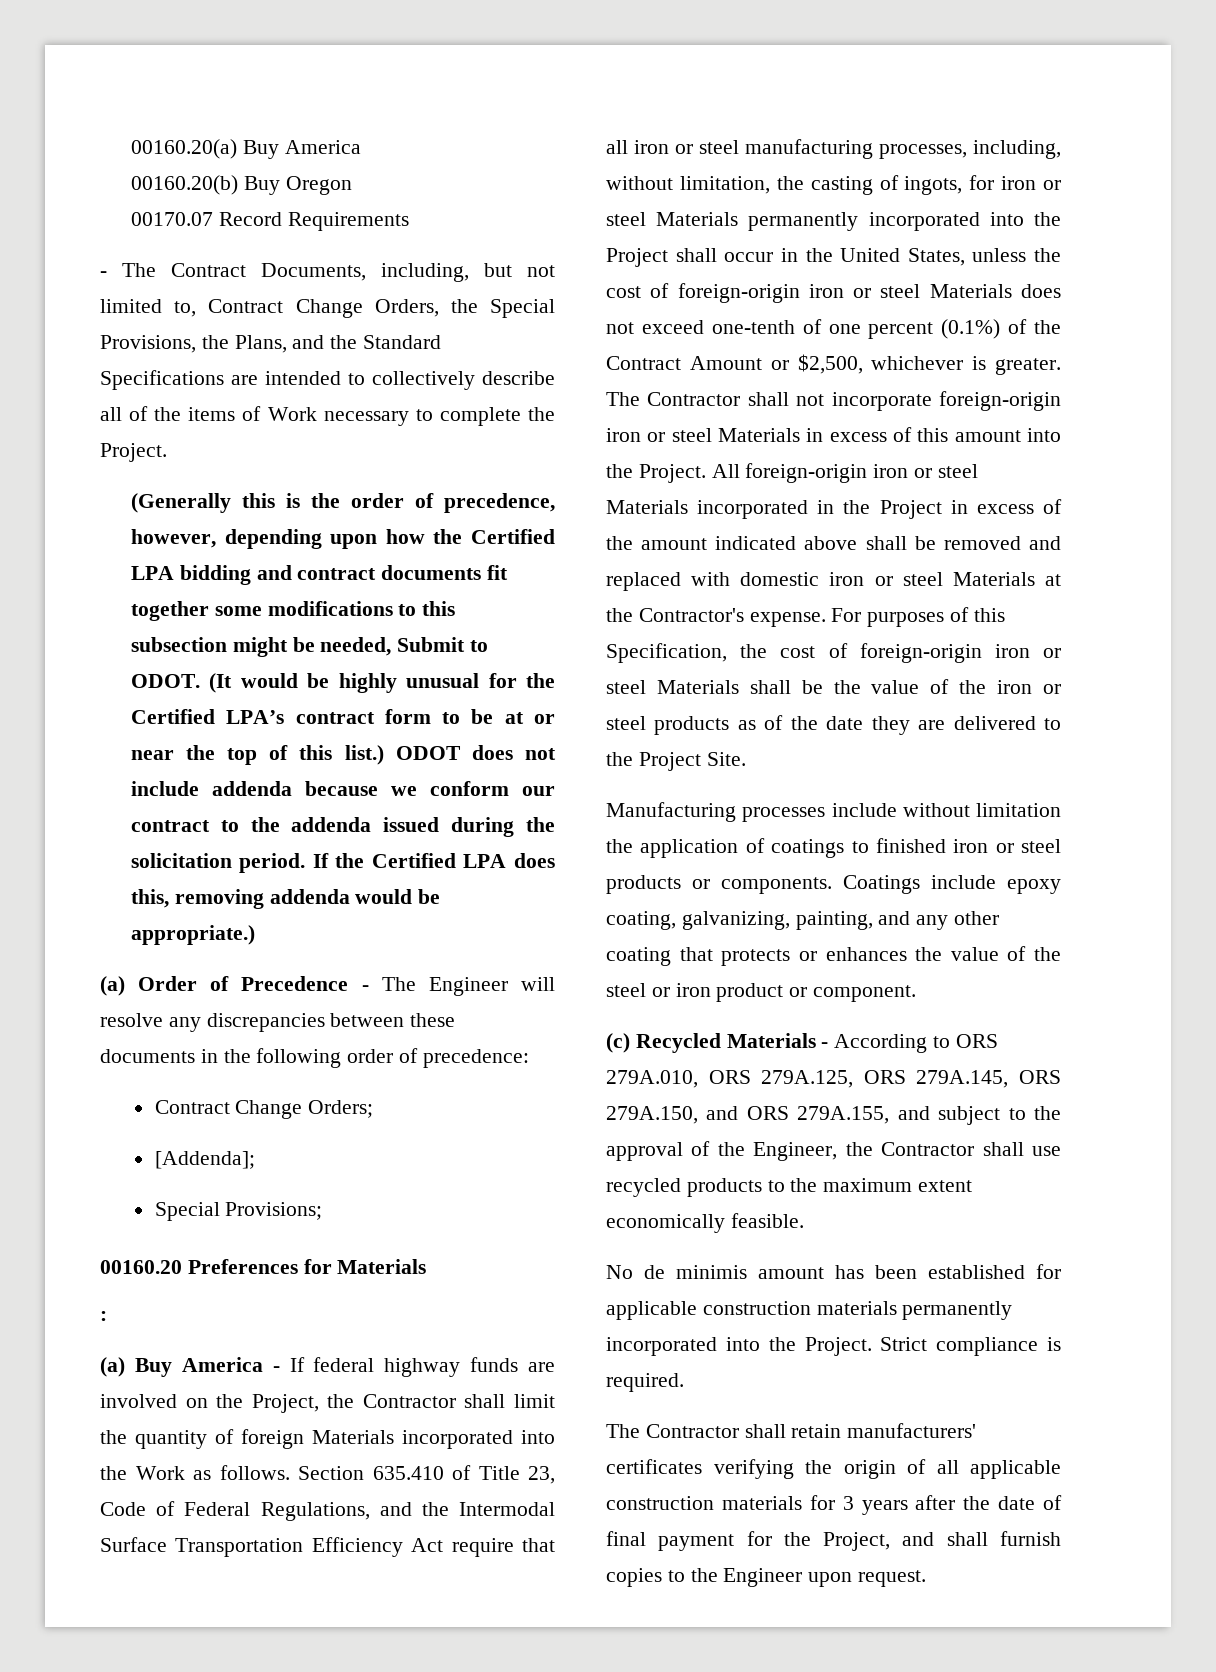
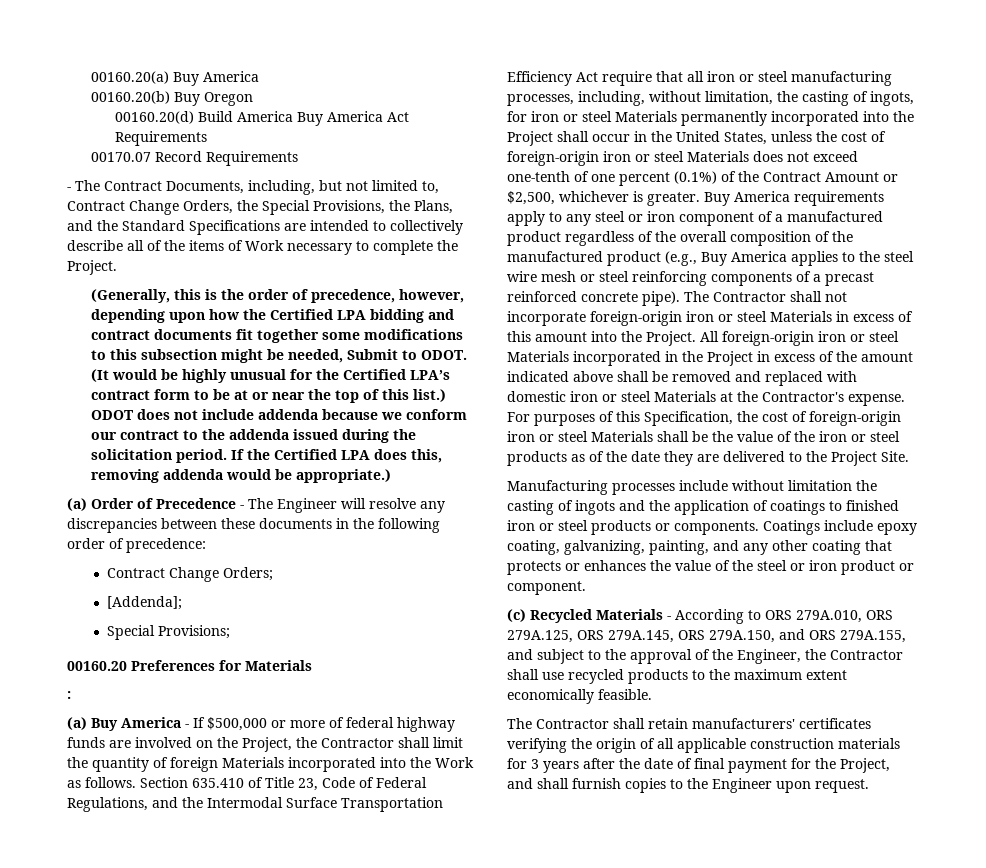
(352, 185) none -> [115,111,410,126] [115,131,208,146] // 00160.20(d) Build America Buy America Act Requirements
[130,493,231,513] (Generally -> [91,289,171,303] (Generally,
(305, 1364) none -> [207,717,344,731] $500,000 or more of
(1061, 366) none -> [704,191,884,206] [507,211,883,226] [507,231,853,246] [507,251,914,266] [507,271,874,286] [507,291,680,306] Buy America requirements apply to any steel or iron component of a manufactured product regardless of the overall composition of the manufactured product (e.g., Buy America applies to the steel wire mesh or steel reinforcing components of a precast reinforced concrete pipe).
(633, 846) none -> [507,500,670,515] casting of ingots and the
[606,1264,1061,1279] [606,1301,1013,1320] [606,1337,1061,1356] [606,1373,684,1392] // No de minimis amount has been established for applicable construction materials permanently incorporated into the Project. Strict compliance is required. -> (652, 694) none

